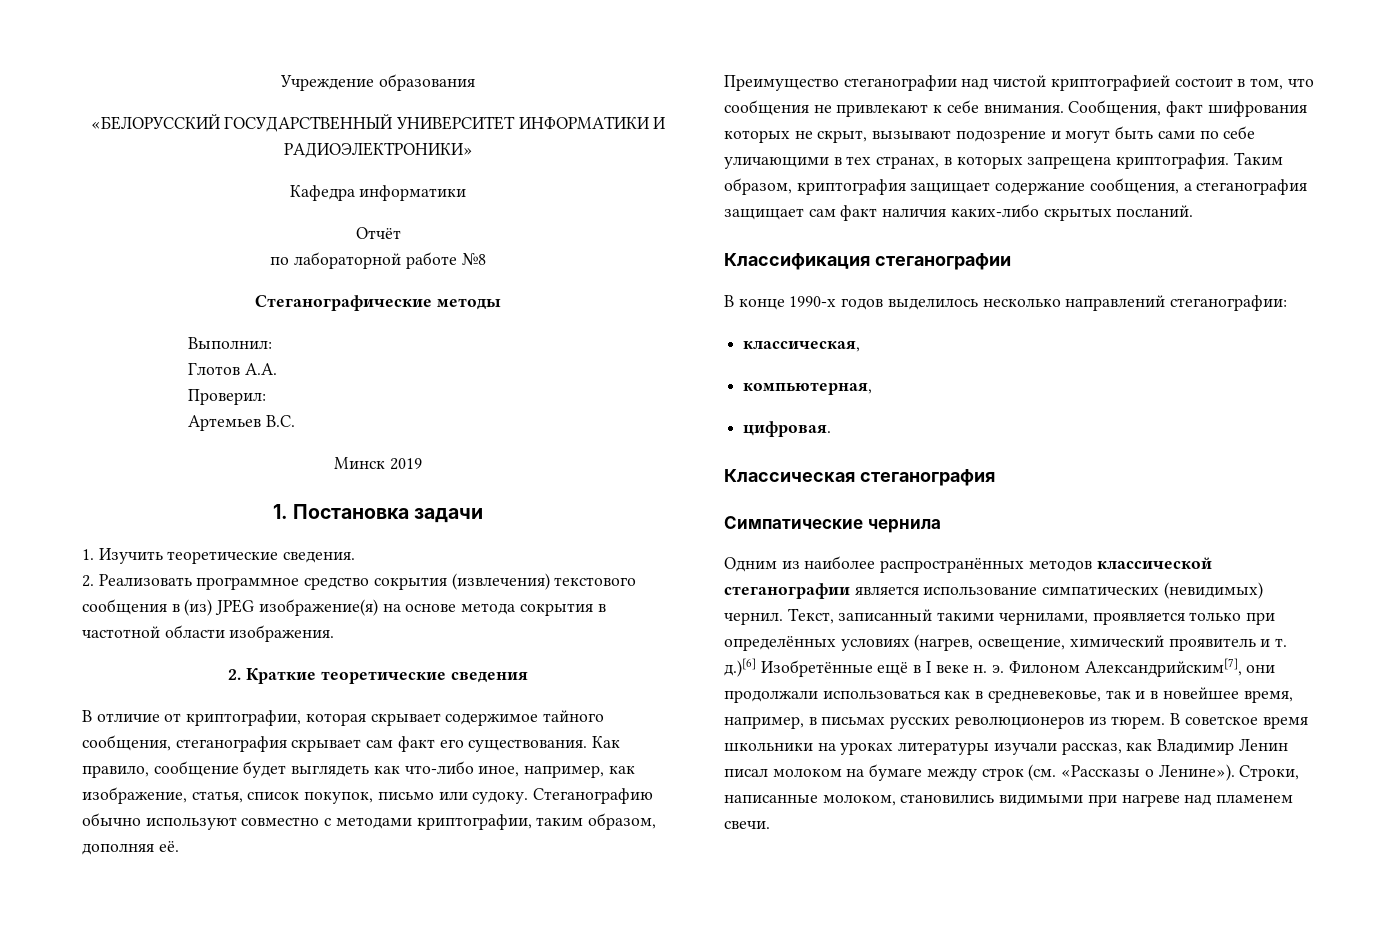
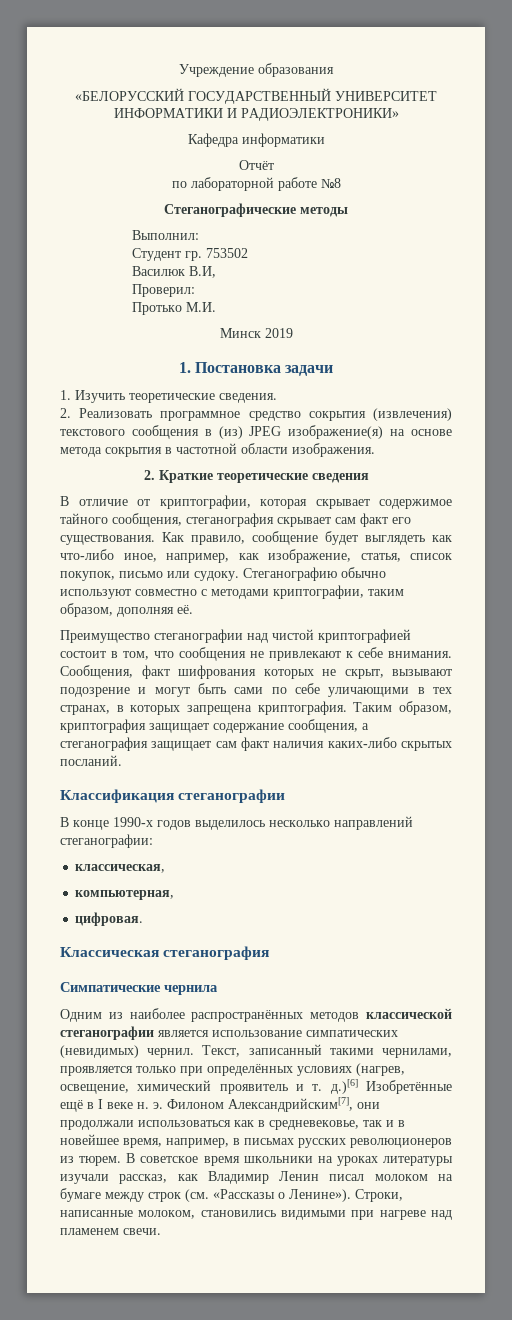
[188,362,278,375] Глотов А.А. -> [132,248,249,261] [132,266,217,278] Студент гр. 753502 // Василюк В.И,
[188,415,296,431] Артемьев В.С. -> [132,302,217,315] Протько М.И.

